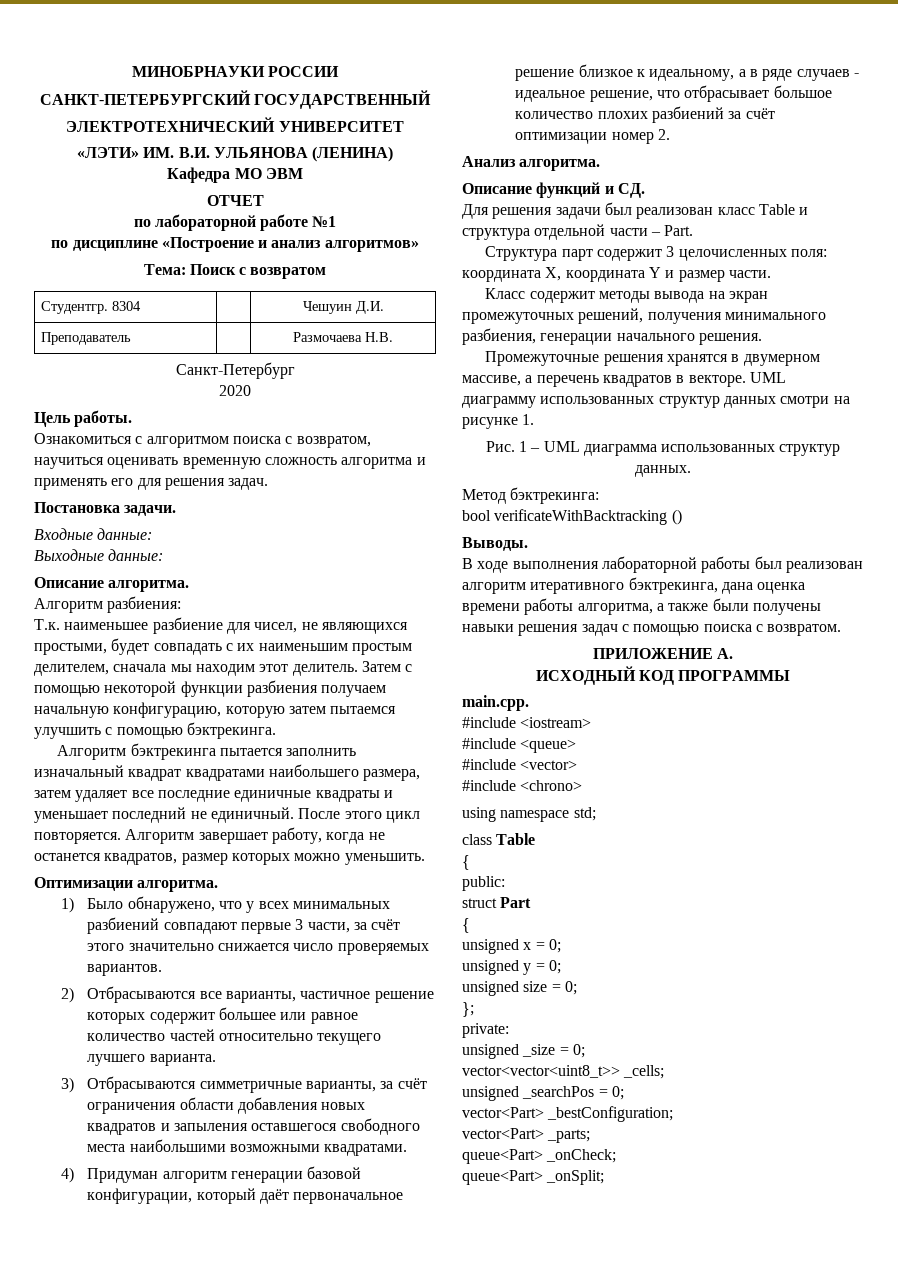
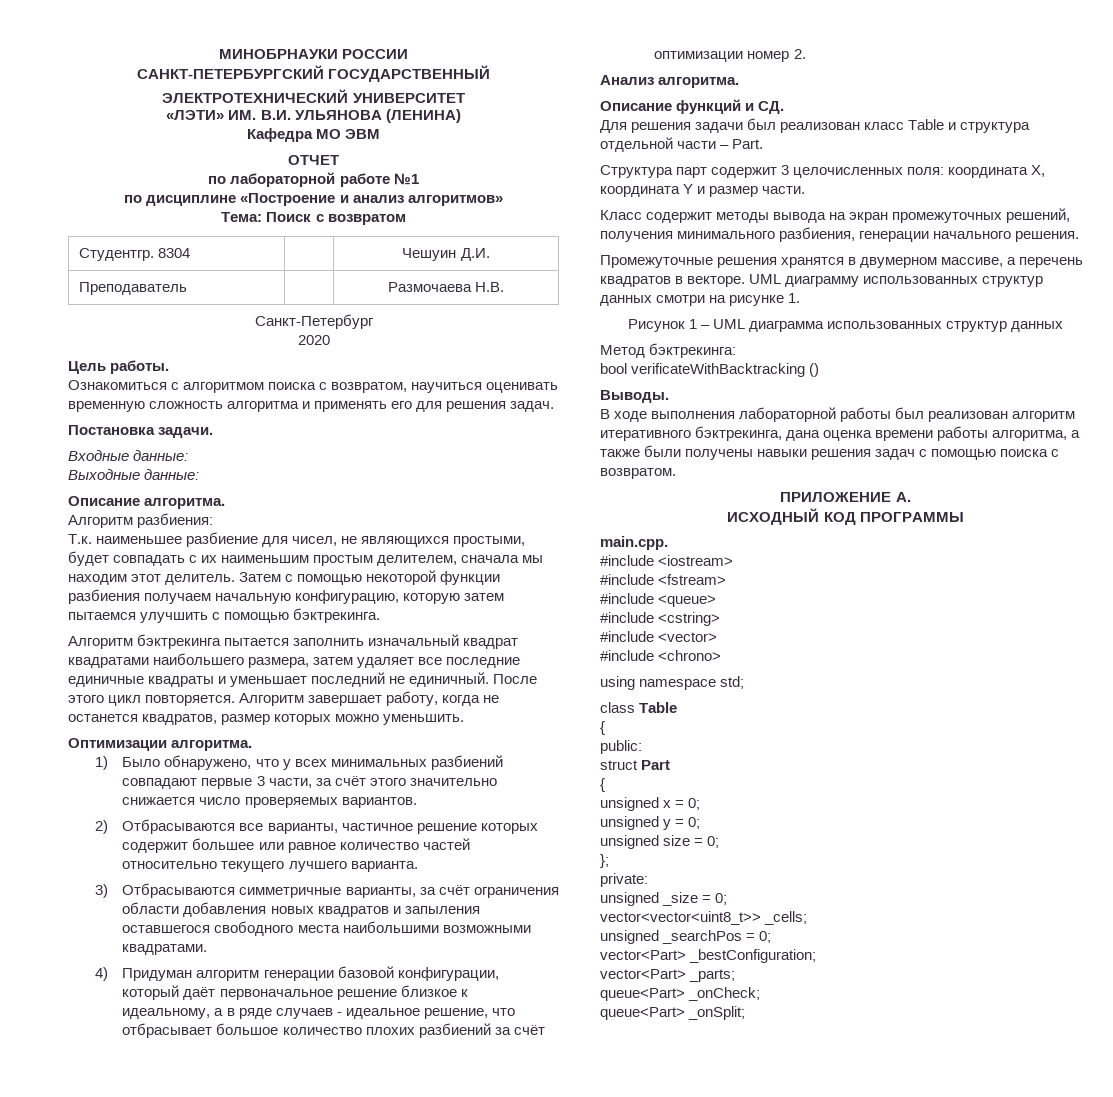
[485,441,515,452] Рис. -> [627,319,685,332] Рисунок
[635,465,691,477] данных. -> [1011,321,1064,332] данных
(592, 722) none -> [600,574,727,585] // #include <fstream>
(577, 746) none -> [600,612,721,626] // #include <cstring>

